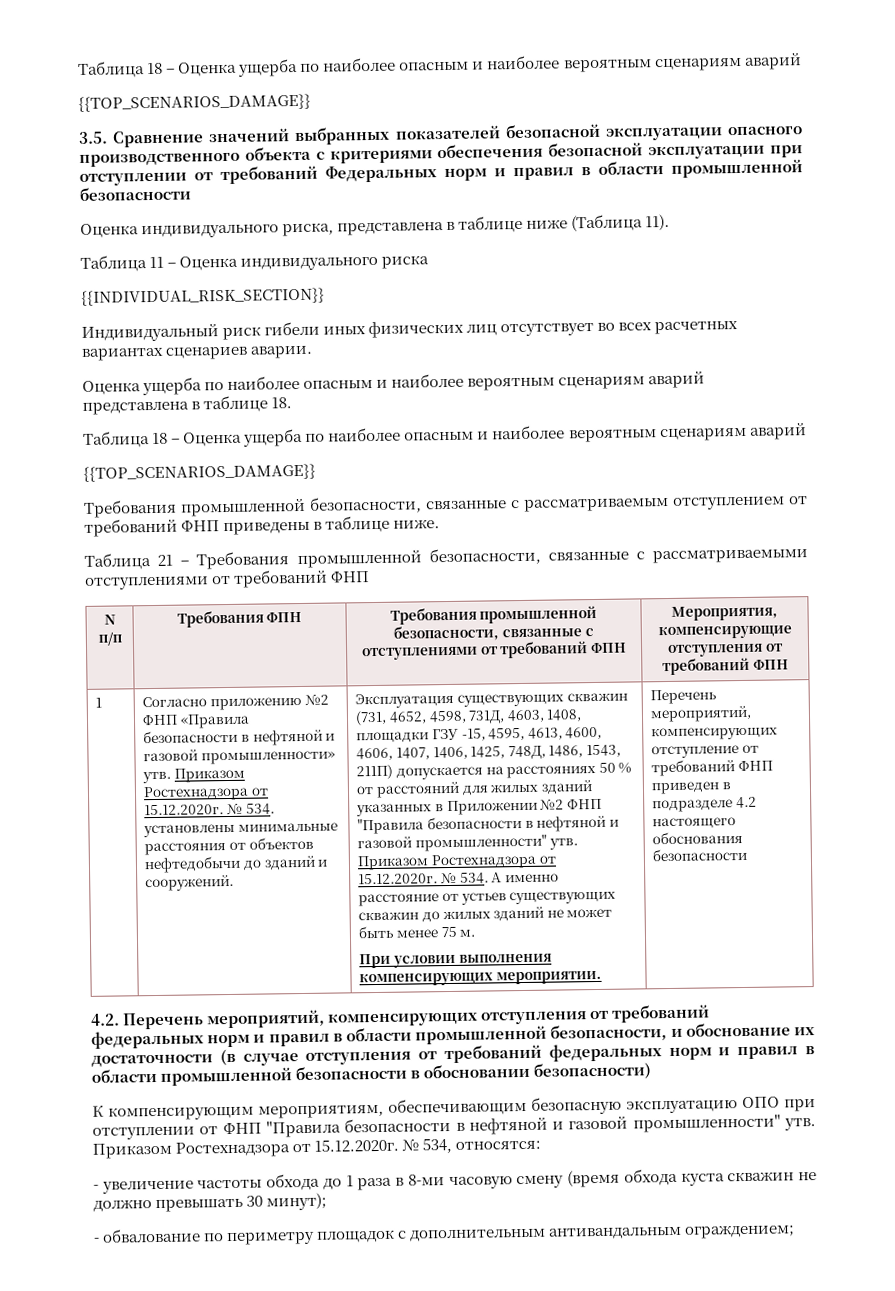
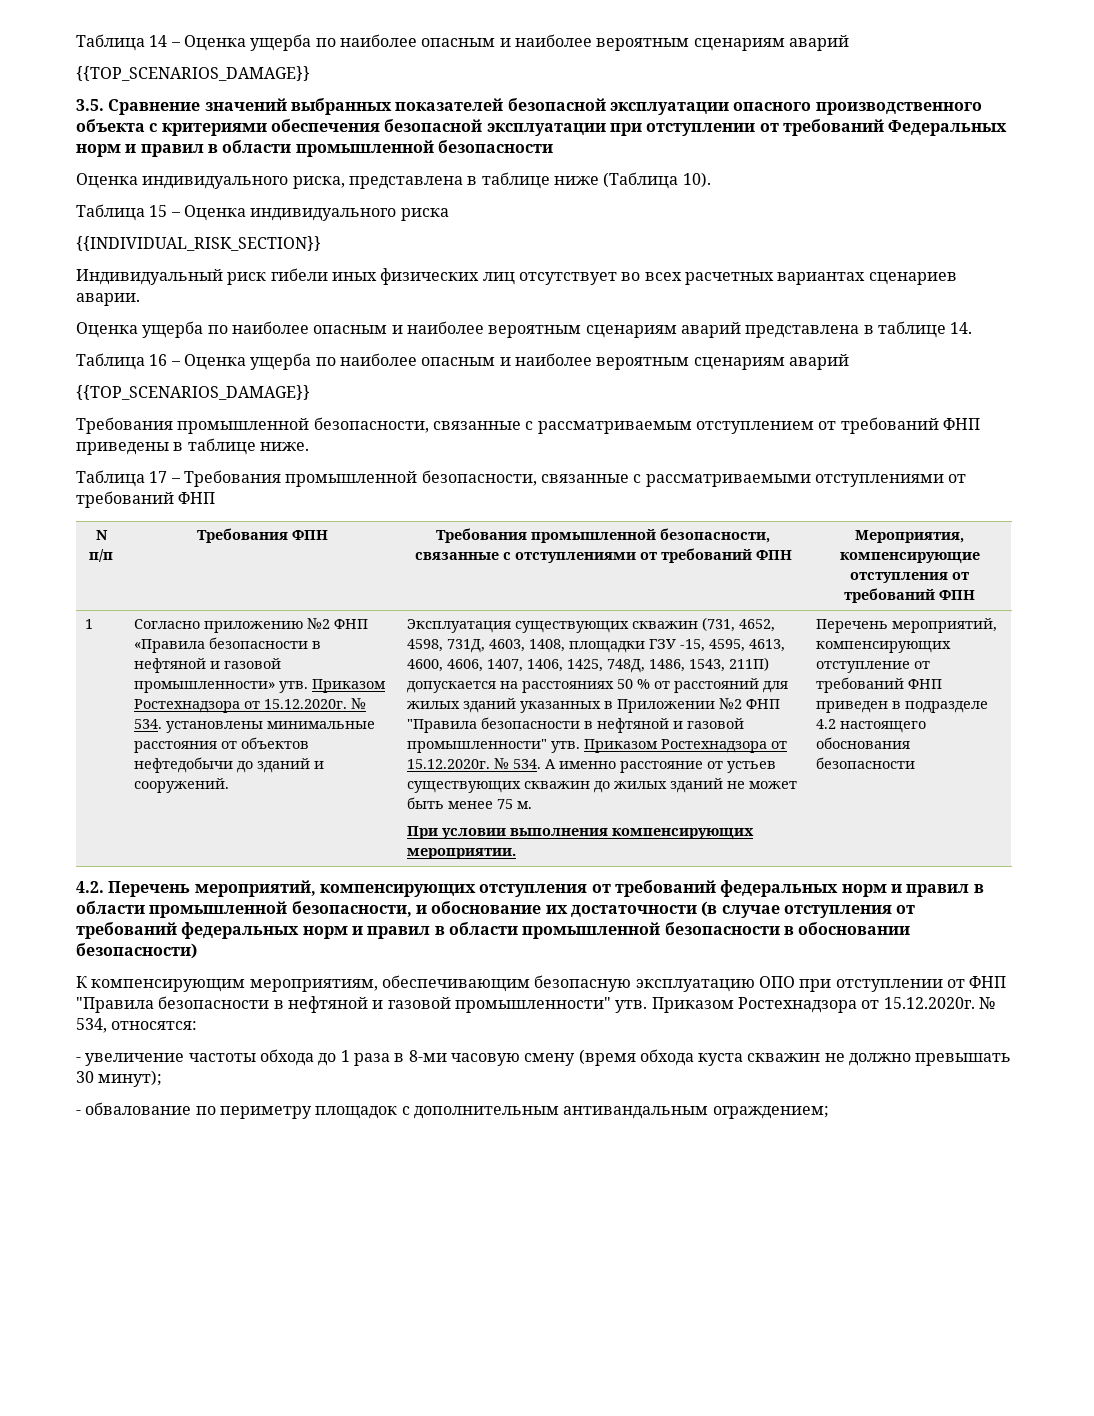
[78,61,164,78] Таблица 18 -> [76,34,168,51] Таблица 14
[645,213,671,231] [80,255,165,272] 11). // Таблица 11 -> [682,172,711,188] [76,204,168,221] 10). // Таблица 15
[271,397,293,409] [83,431,169,448] 18. // Таблица 18 -> [950,322,973,334] [76,353,168,370] 14. // Таблица 16
[157,554,174,566] 21 -> [149,471,168,483] 17

